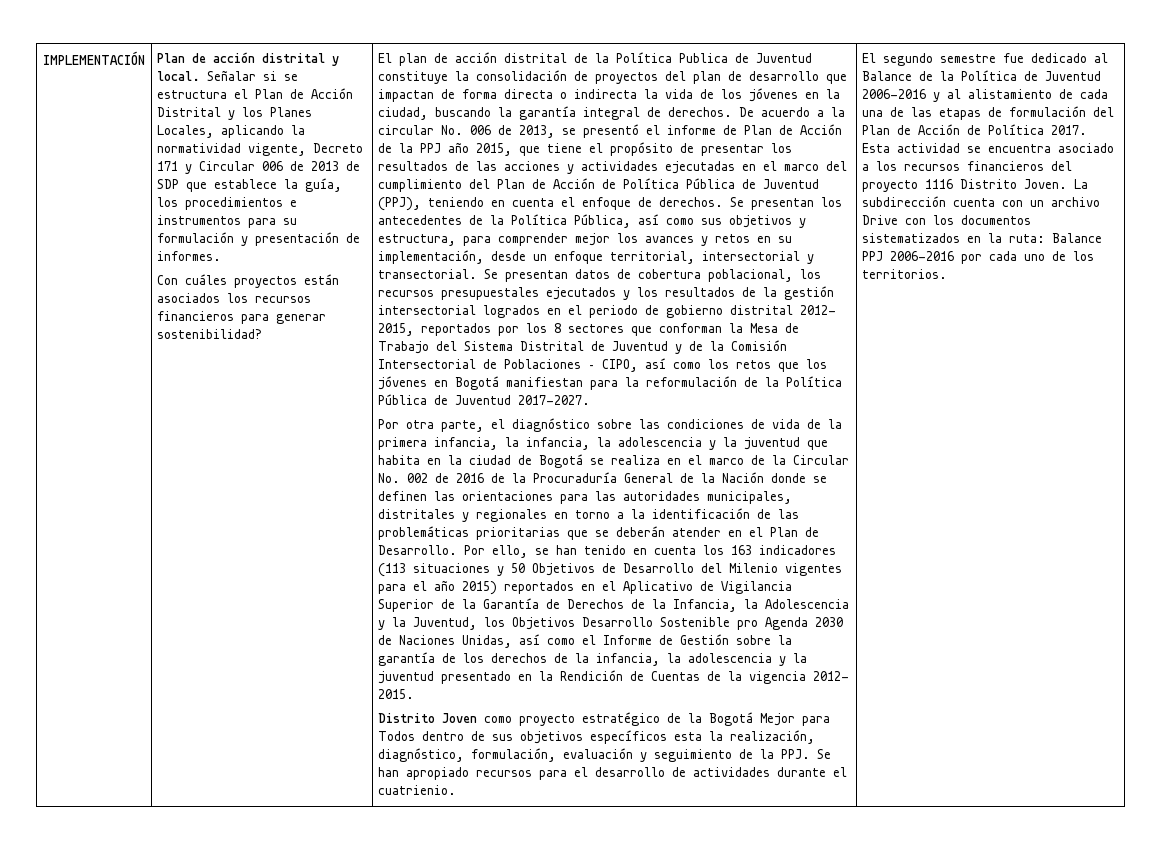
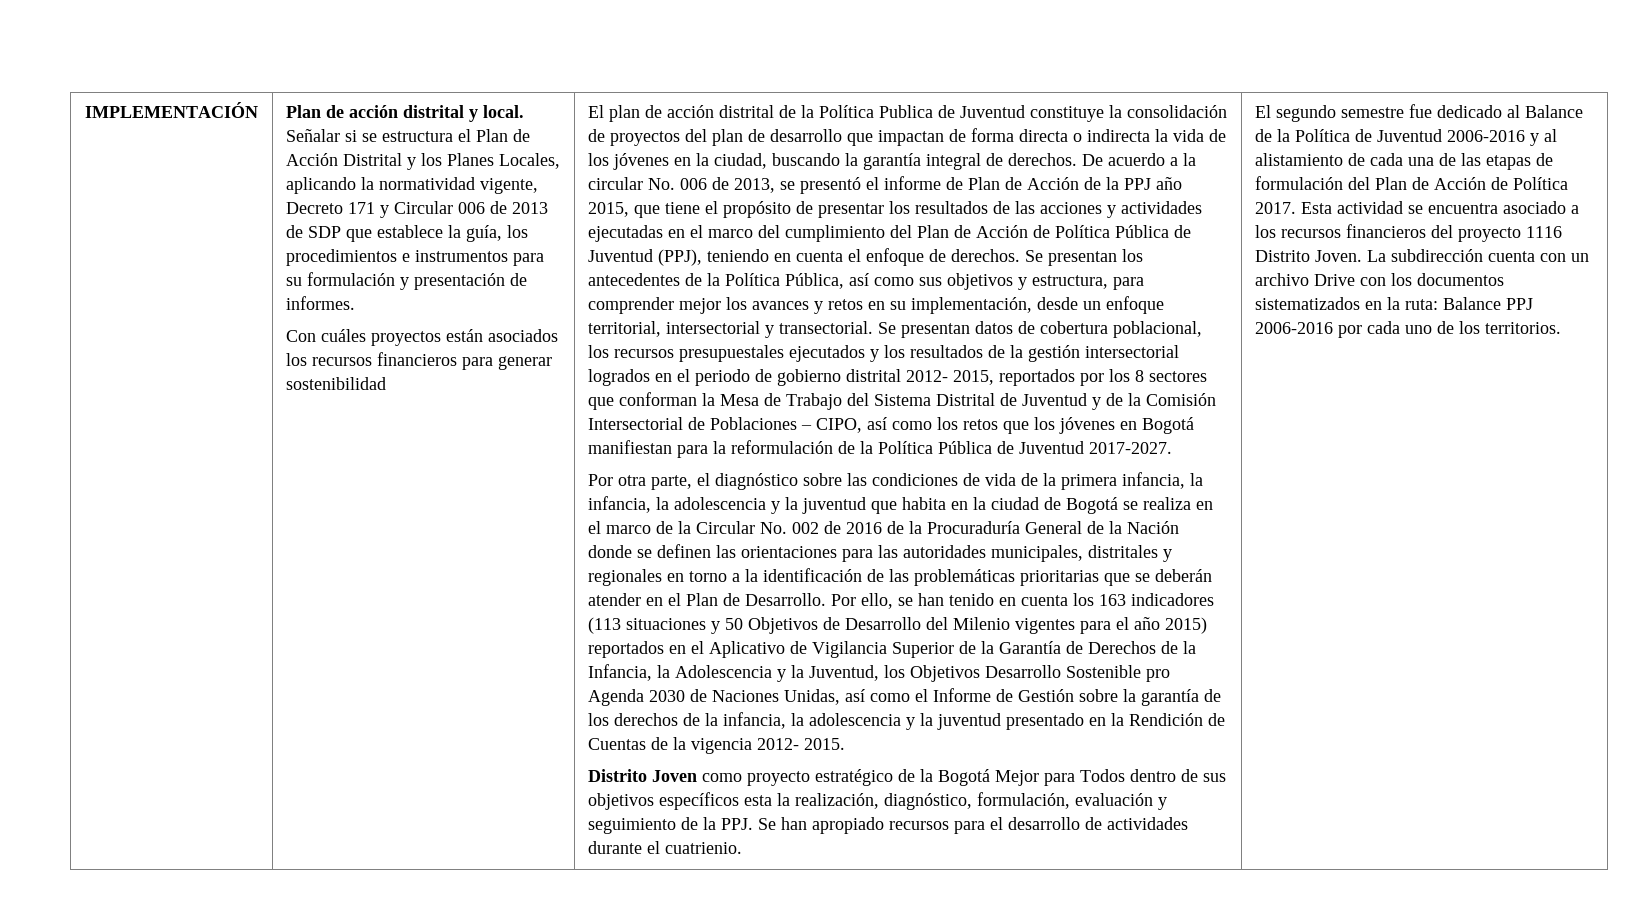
[157,329,263,339] sostenibilidad? -> [286,377,387,390] sostenibilidad

